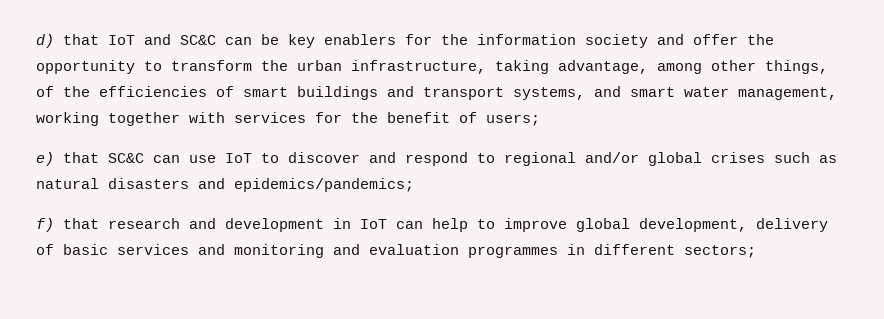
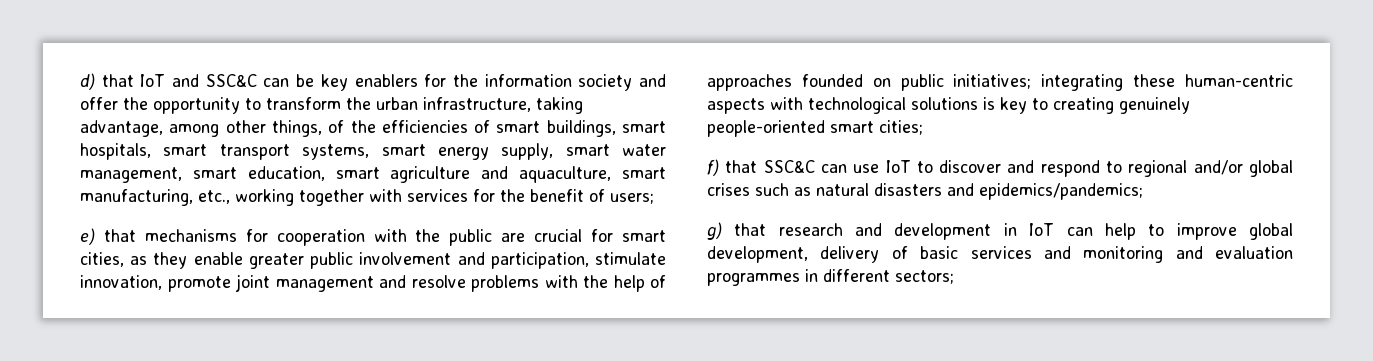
[180,35,216,45] SC&C -> [205,74,257,87] SSC&C
[297,86,837,100] buildings and transport systems, and smart water management, -> [546,120,666,137] [80,143,666,160] [80,166,666,183] [80,189,230,206] buildings, smart hospitals, smart transport systems, smart energy supply, smart water management, smart education, smart agriculture and aquaculture, smart manufacturing, etc.,
[108,153,144,163] SC&C -> [144,229,667,246] [80,252,666,269] [80,274,666,292] [707,74,1293,91] [707,97,1190,114] [707,120,923,137] [707,159,815,176] mechanisms for cooperation with the public are crucial for smart cities, as they enable greater public involvement and participation, stimulate innovation, promote joint management and resolve problems with the help of approaches founded on public initiatives; integrating these human-centric aspects with technological solutions is key to creating genuinely people-oriented smart cities; // f) that SSC&C
[36,218,54,232] f) -> [707,222,722,240] g)

